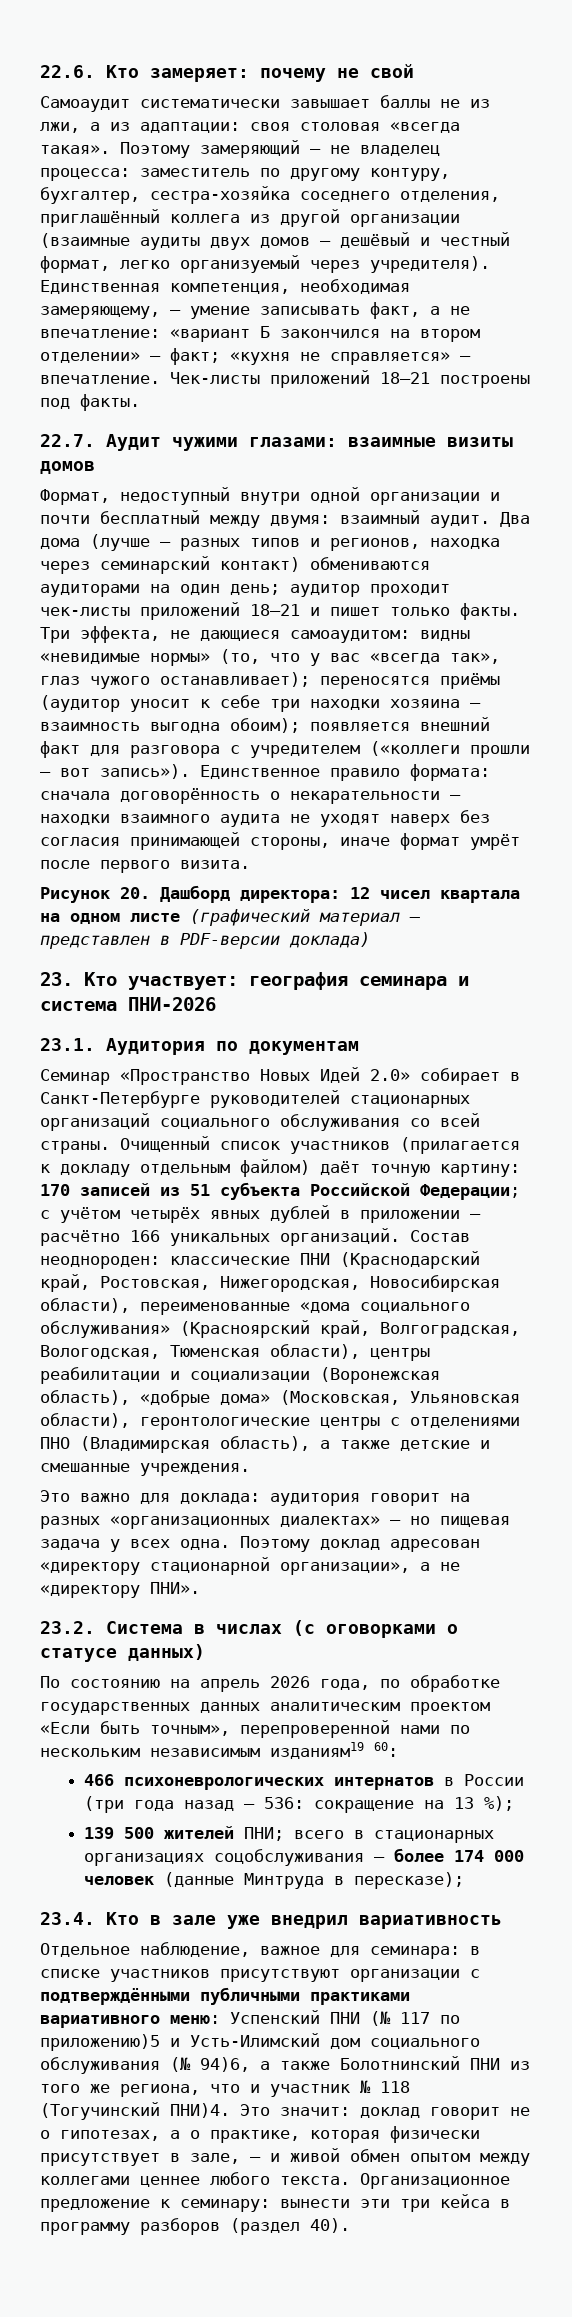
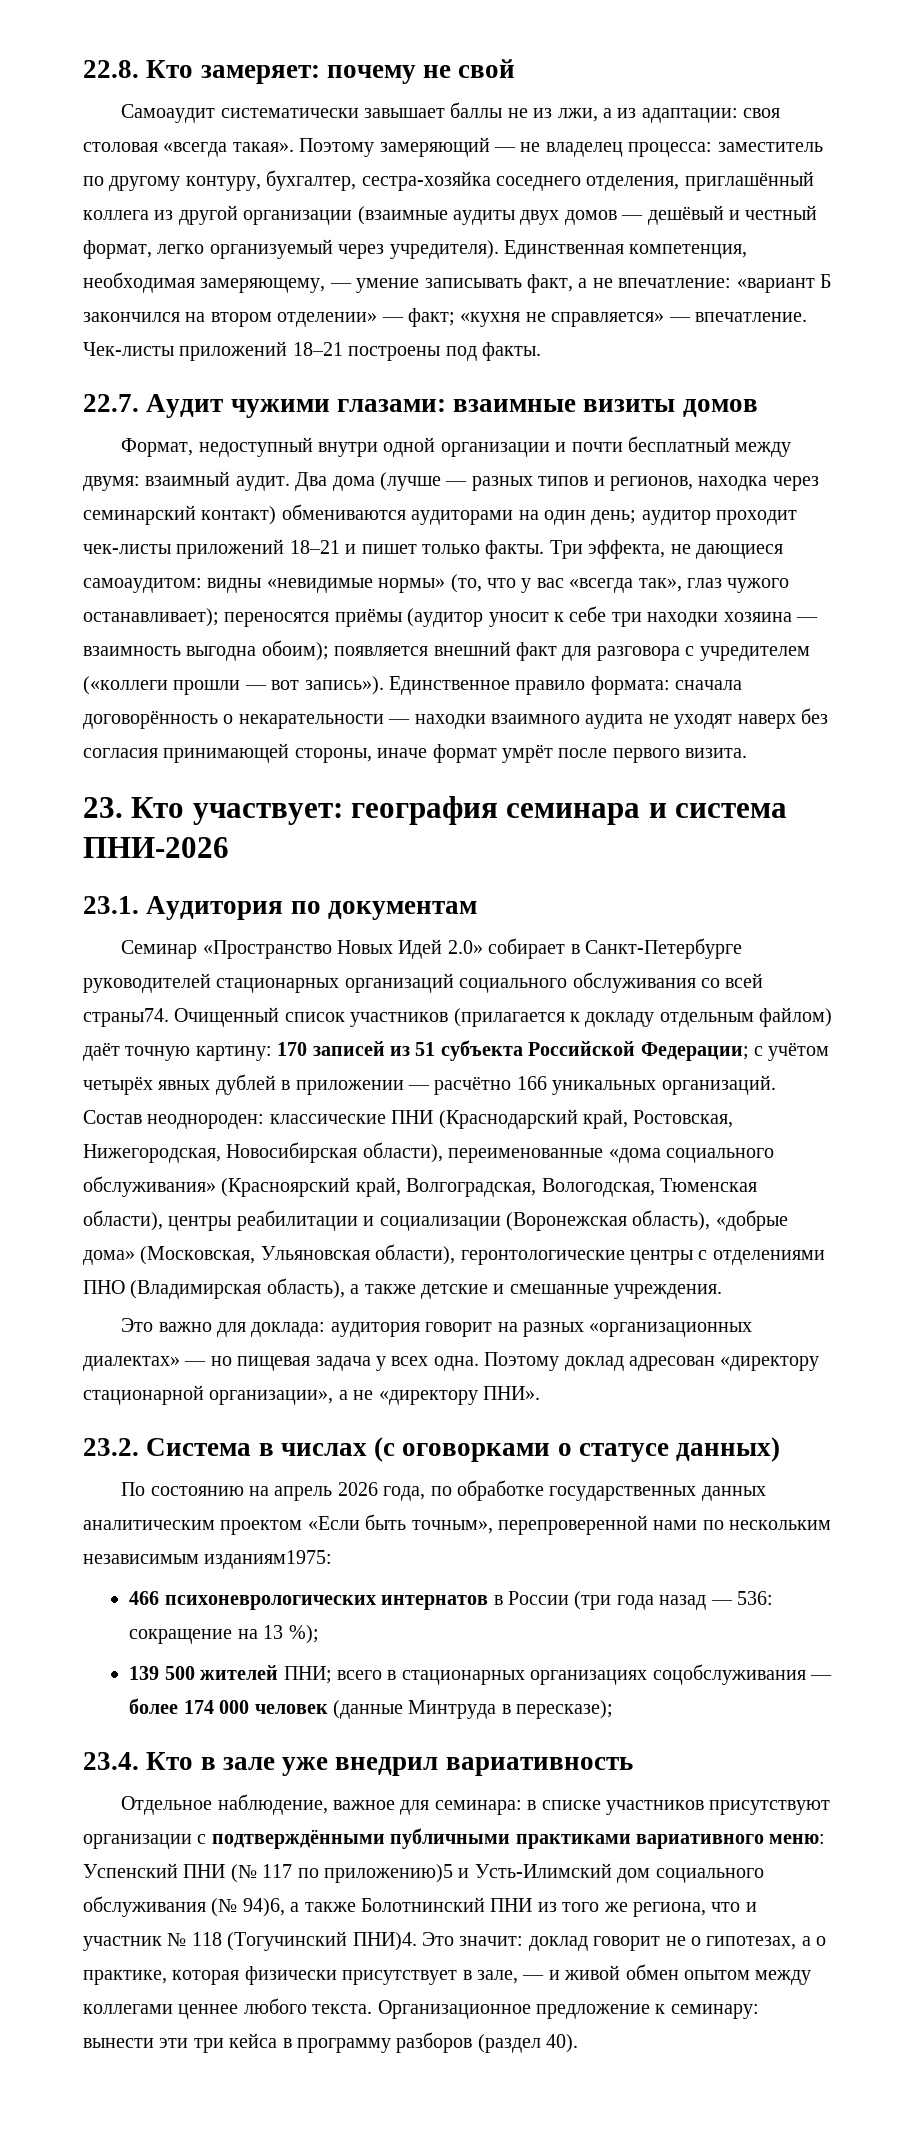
[40,65,95,78] 22.6. -> [83,60,139,78] 22.8.
[40,885,520,903] [40,909,421,926] [40,932,370,949] // Рисунок 20. Дашборд директора: 12 чисел квартала на одном листе (графический материал — представлен в PDF-версии доклада) -> (748, 753) none
[40,1141,110,1154] страны. -> [83,1008,169,1027] страны74.
[270,1742,398,1759] изданиям19 60: -> [204,1550,333,1569] изданиям1975:

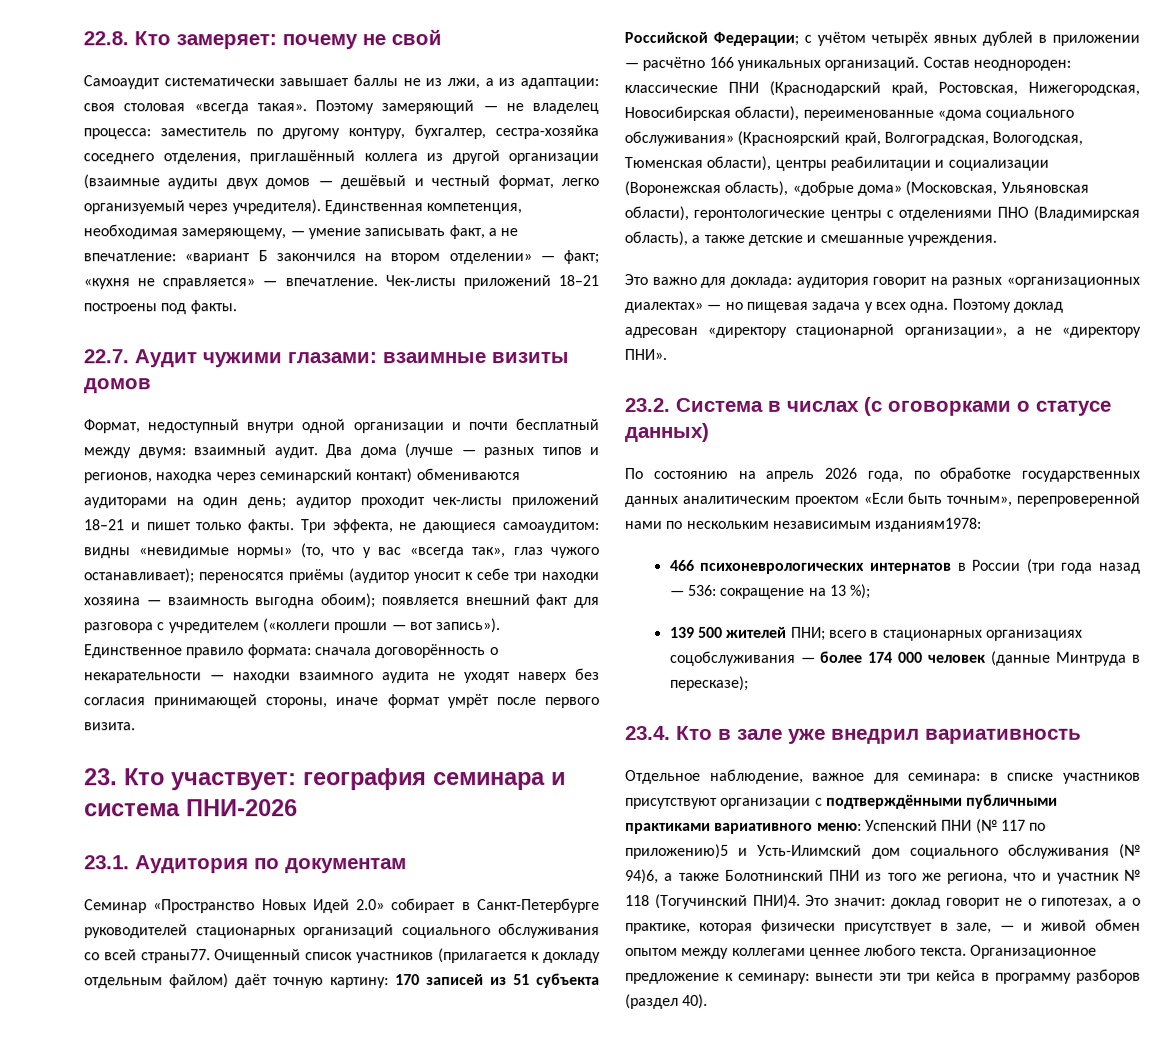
[83,1008,169,1027] страны74. -> [140,949,211,964] страны77.
[204,1550,333,1569] изданиям1975: -> [874,517,983,532] изданиям1978:

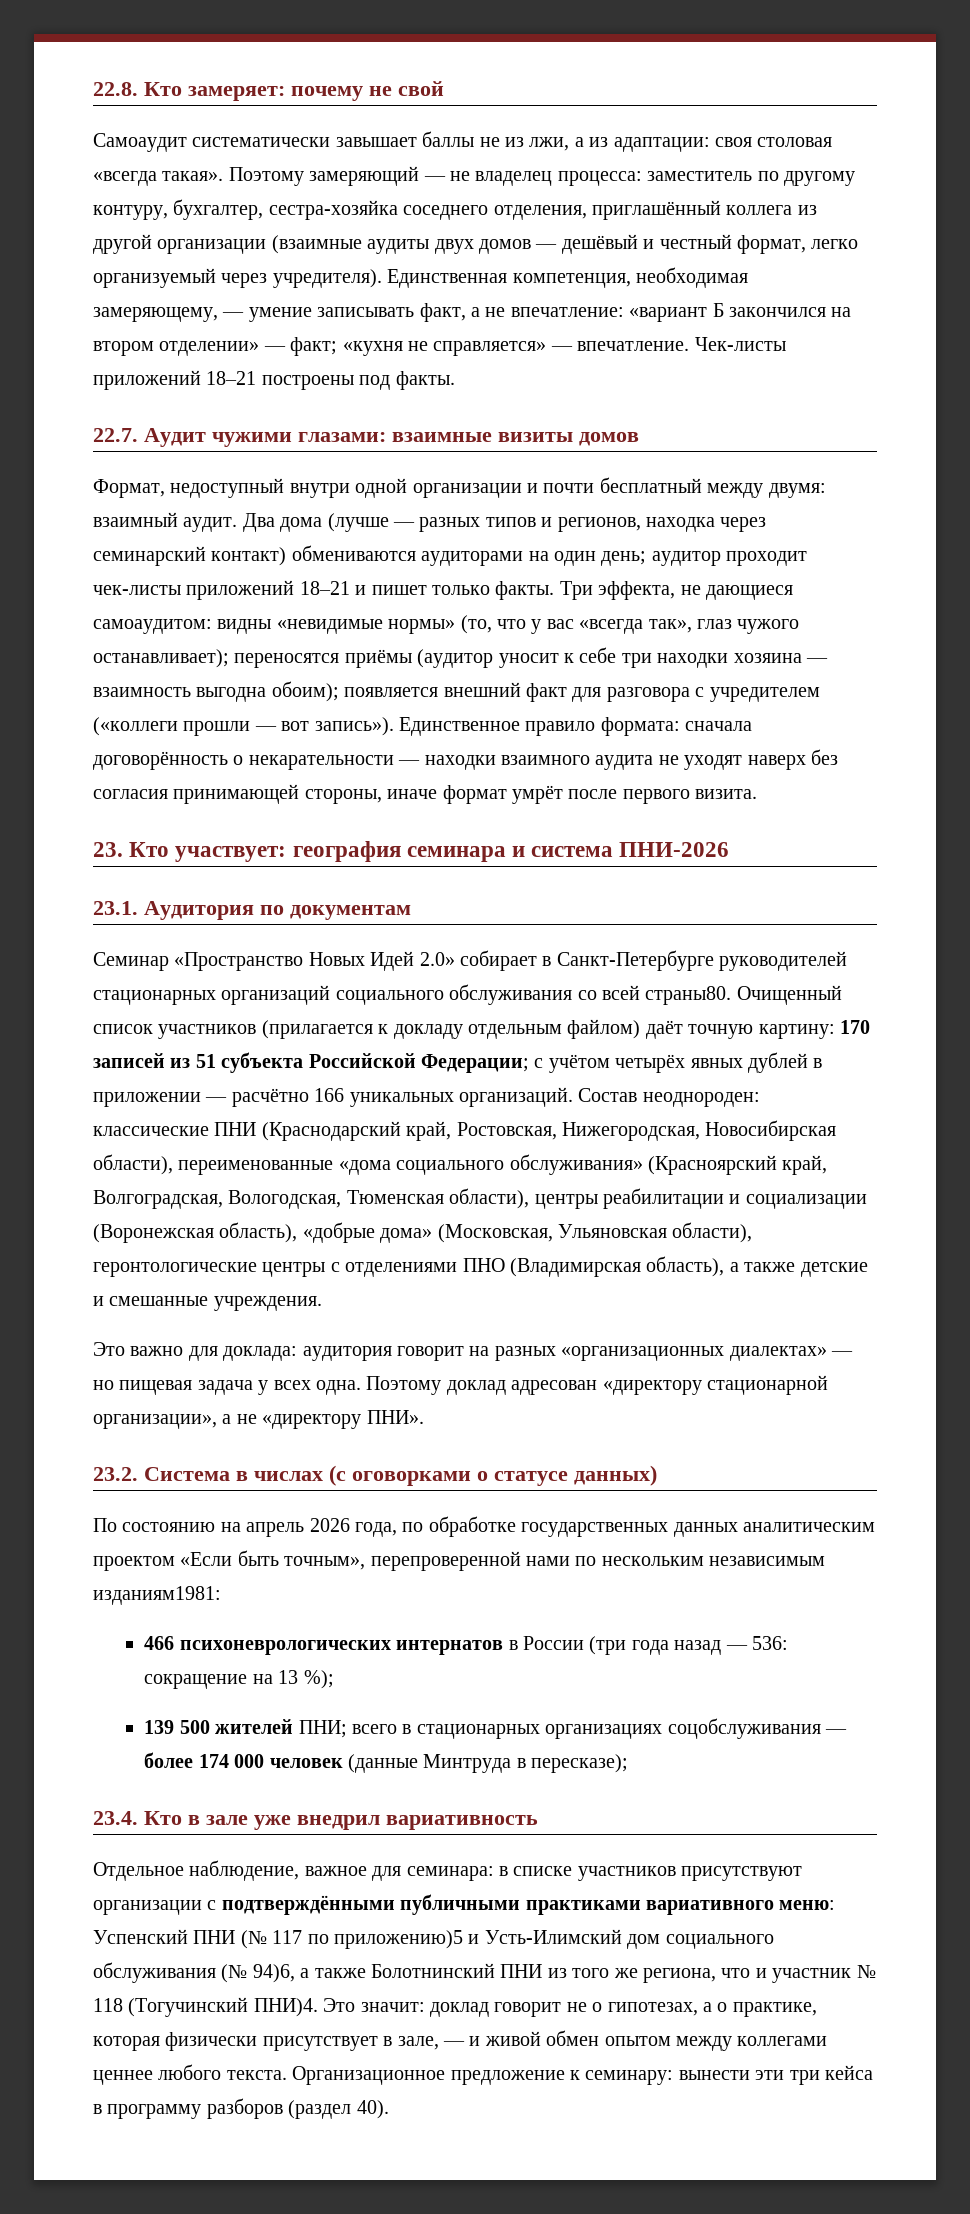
[140,949,211,964] страны77. -> [645,986,732,1005] страны80.
[874,517,983,532] изданиям1978: -> [93,1586,221,1605] изданиям1981:

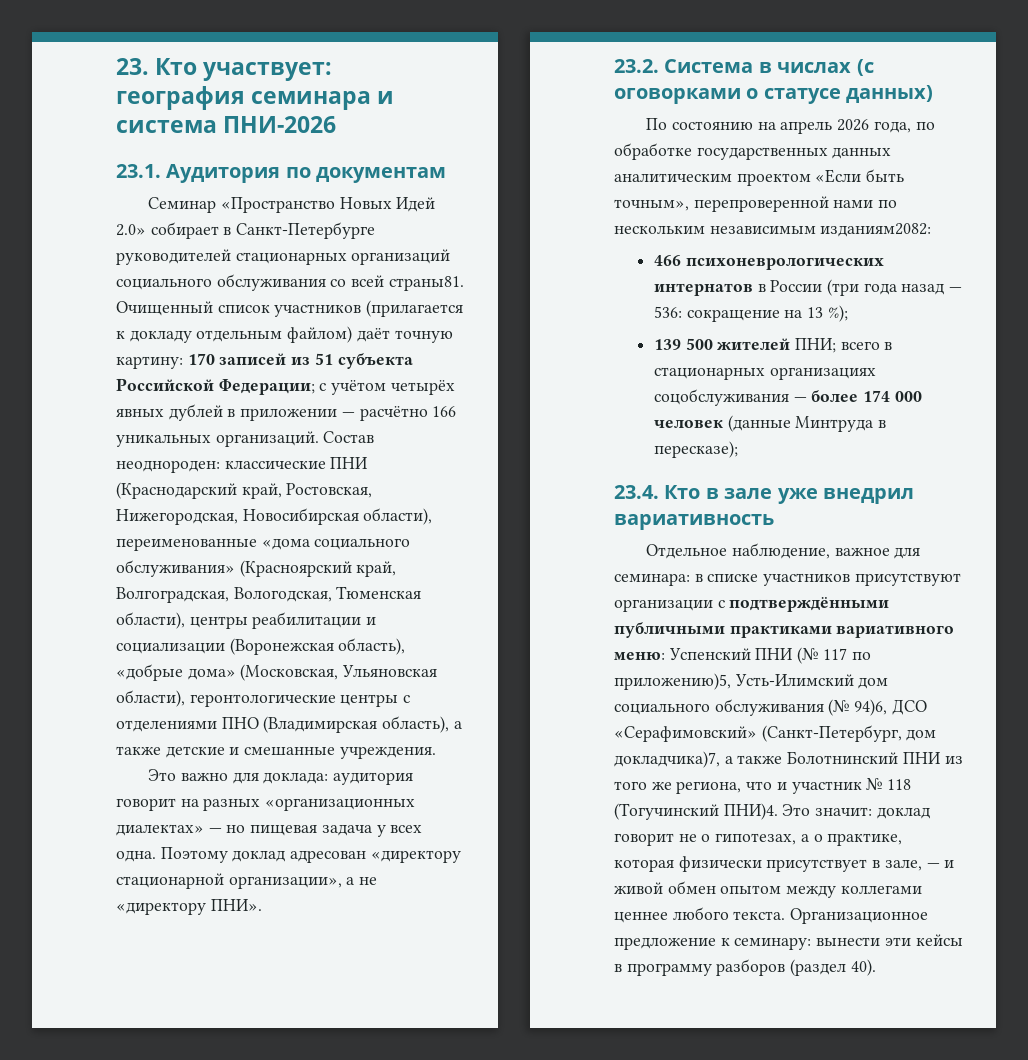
[93,81,444,101] [93,131,833,152] [93,166,855,186] [93,199,817,220] [93,234,859,254] [93,267,748,288] [93,303,852,322] [93,337,786,356] [93,370,455,390] [93,428,639,447] [93,477,826,498] [93,512,767,532] [93,545,808,566] [93,580,793,600] [93,615,800,634] [93,647,828,668] [93,681,820,702] [93,717,753,736] [93,749,838,770] [93,784,758,804] 22.8. Кто замеряет: почему не свой // Самоаудит систематически завышает баллы не из лжи, а из адаптации: своя столовая «всегда такая». Поэтому замеряющий — не владелец процесса: заместитель по другому контуру, бухгалтер, сестра-хозяйка соседнего отделения, приглашённый коллега из другой организации (взаимные аудиты двух домов — дешёвый и честный формат, легко организуемый через учредителя). Единственная компетенция, необходимая замеряющему, — умение записывать факт, а не впечатление: «вариант Б закончился на втором отделении» — факт; «кухня не справляется» — впечатление. Чек-листы приложений 18–21 построены под факты. // 22.7. Аудит чужими глазами: взаимные визиты домов // Формат, недоступный внутри одной организации и почти бесплатный между двумя: взаимный аудит. Два дома (лучше — разных типов и регионов, находка через семинарский контакт) обмениваются аудиторами на один день; аудитор проходит чек-листы приложений 18–21 и пишет только факты. Три эффекта, не дающиеся самоаудитом: видны «невидимые нормы» (то, что у вас «всегда так», глаз чужого останавливает); переносятся приёмы (аудитор уносит к себе три находки хозяина — взаимность выгодна обоим); появляется внешний факт для разговора с учредителем («коллеги прошли — вот запись»). Единственное правило формата: сначала договорённость о некарательности — находки взаимного аудита не уходят наверх без согласия принимающей стороны, иначе формат умрёт после первого визита. // -> (116, 66) none
[645,986,732,1005] страны80. -> [388,276,464,291] страны81.
[93,1586,221,1605] изданиям1981: -> [820,223,932,237] изданиям2082:
[334,1930,480,1949] приложению)5 и -> [614,673,731,690] приложению)5,
(295, 1973) none -> [891,699,927,715] [614,725,937,742] [614,751,720,768] ДСО «Серафимовский» (Санкт-Петербург, дом докладчика)7,
[789,2065,873,2085] три кейса -> [915,934,963,946] кейсы

